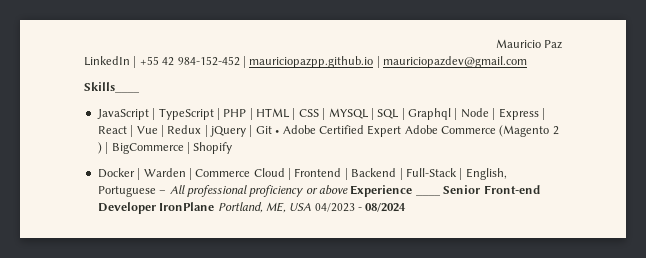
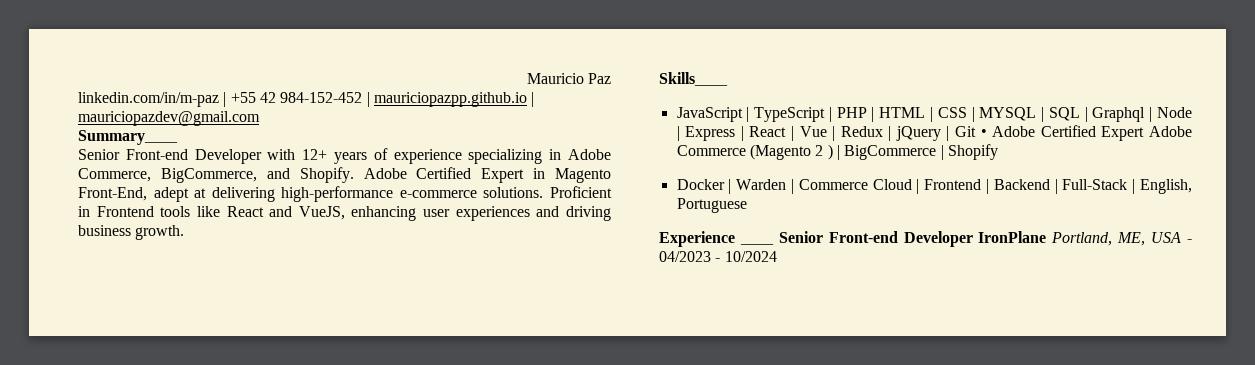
[84,56,130,66] LinkedIn -> [78,92,219,107] linkedin.com/in/m-paz
(527, 62) none -> [78,130,178,145] [78,148,612,164] [78,167,611,183] [78,186,612,202] [78,206,611,221] [78,225,185,240] // Summary____ // Senior Front-end Developer with 12+ years of experience specializing in Adobe Commerce, BigCommerce, and Shopify. Adobe Certified Expert in Magento Front-End, adept at delivering high-performance e-commerce solutions. Proficient in Frontend tools like React and VueJS, enhancing user experiences and driving business growth.
[159,185,348,197] – All professional proficiency or above -> (747, 205) //
(312, 207) none -> [1187,239,1192,243] -
[365,203,407,212] 08/2024 -> [724,251,777,262] 10/2024

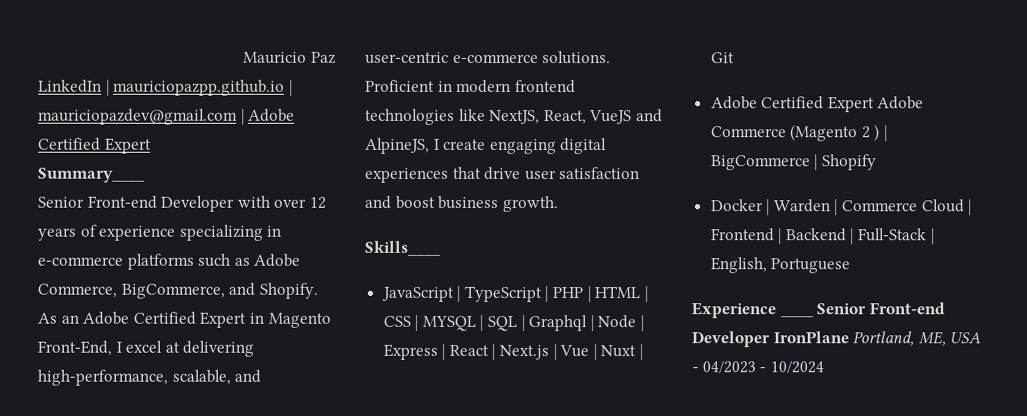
[78,92,363,107] linkedin.com/in/m-paz | +55 42 984-152-452 -> [38,79,102,93] LinkedIn
(260, 118) none -> [240,108,296,125] [38,137,152,154] | Adobe Certified Expert
[302,149,328,160] 12+ -> [274,196,327,209] over 12
(562, 154) none -> [37,253,250,270] e-commerce platforms such as
(354, 175) none -> [37,312,79,324] As an
[153,186,612,202] [78,206,611,221] adept at delivering high-performance e-commerce solutions. Proficient in Frontend tools like React and VueJS, enhancing user experiences and driving -> [115,340,255,357] [37,369,262,386] [365,51,612,65] [365,79,576,94] [365,108,663,125] [365,137,608,155] [365,166,641,183] [364,195,436,209] I excel at delivering high-performance, scalable, and user-centric e-commerce solutions. Proficient in modern frontend technologies like NextJS, React, VueJS and AlpineJS, I create engaging digital experiences that drive user satisfaction and boost
[799,126,941,141] Vue | Redux | jQuery -> [499,344,637,361] Next.js | Vue | Nuxt
[980,129,987,137] • -> (735, 58) //

